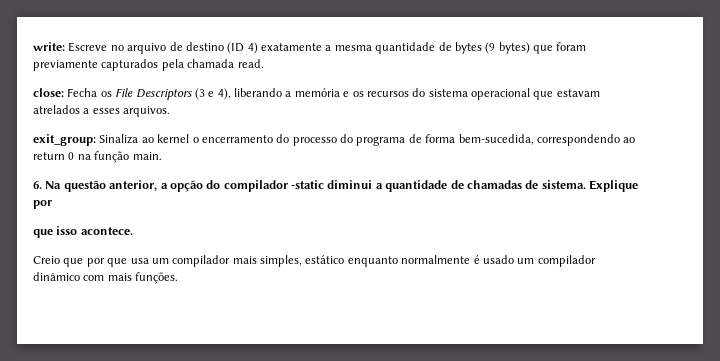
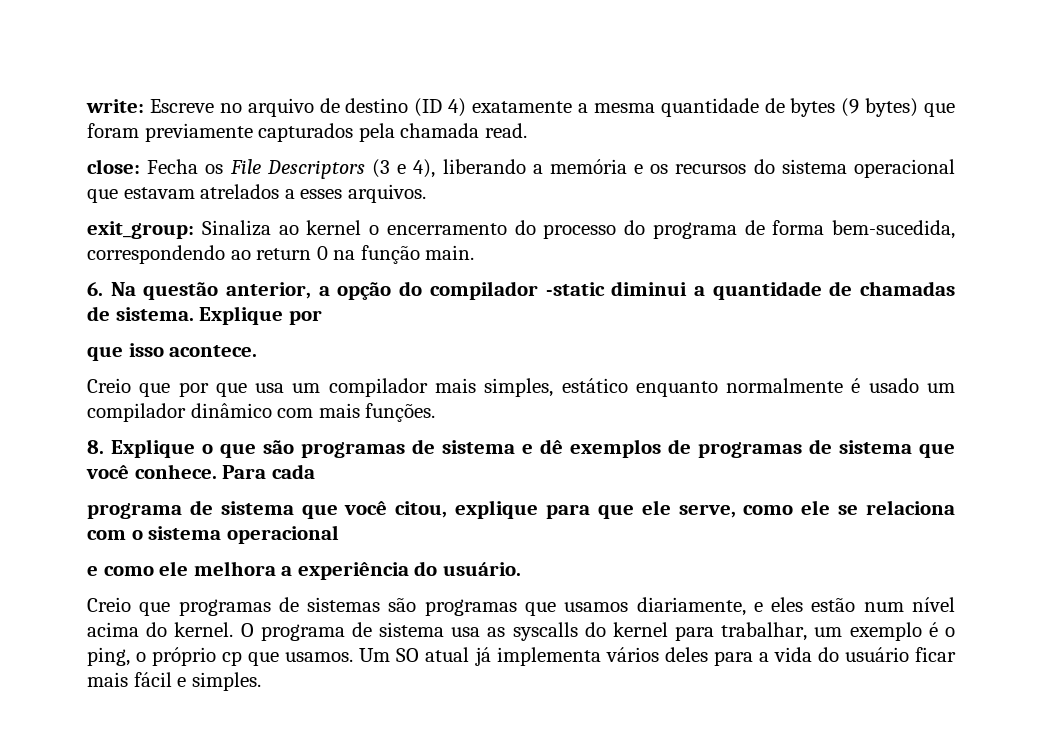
(179, 278) none -> [87,439,955,458] [86,464,315,479] [87,500,956,519] [87,525,339,544] [87,561,521,580] [87,597,956,616] [87,622,955,641] [87,647,956,666] [87,672,261,691] // 8. Explique o que são programas de sistema e dê exemplos de programas de sistema que você conhece. Para cada // programa de sistema que você citou, explique para que ele serve, como ele se relaciona com o sistema operacional // e como ele melhora a experiência do usuário. // Creio que programas de sistemas são programas que usamos diariamente, e eles estão num nível acima do kernel. O programa de sistema usa as syscalls do kernel para trabalhar, um exemplo é o ping, o próprio cp que usamos. Um SO atual já implementa vários deles para a vida do usuário ficar mais fácil e simples.

